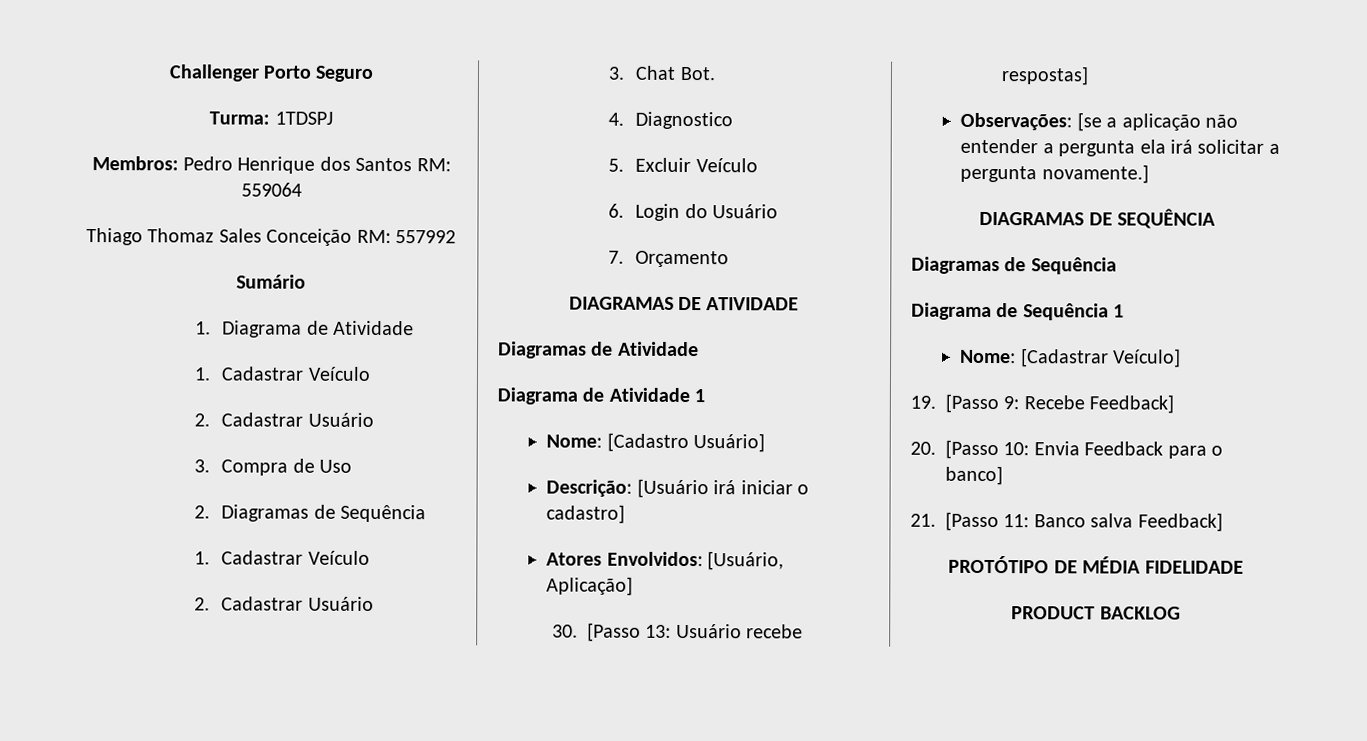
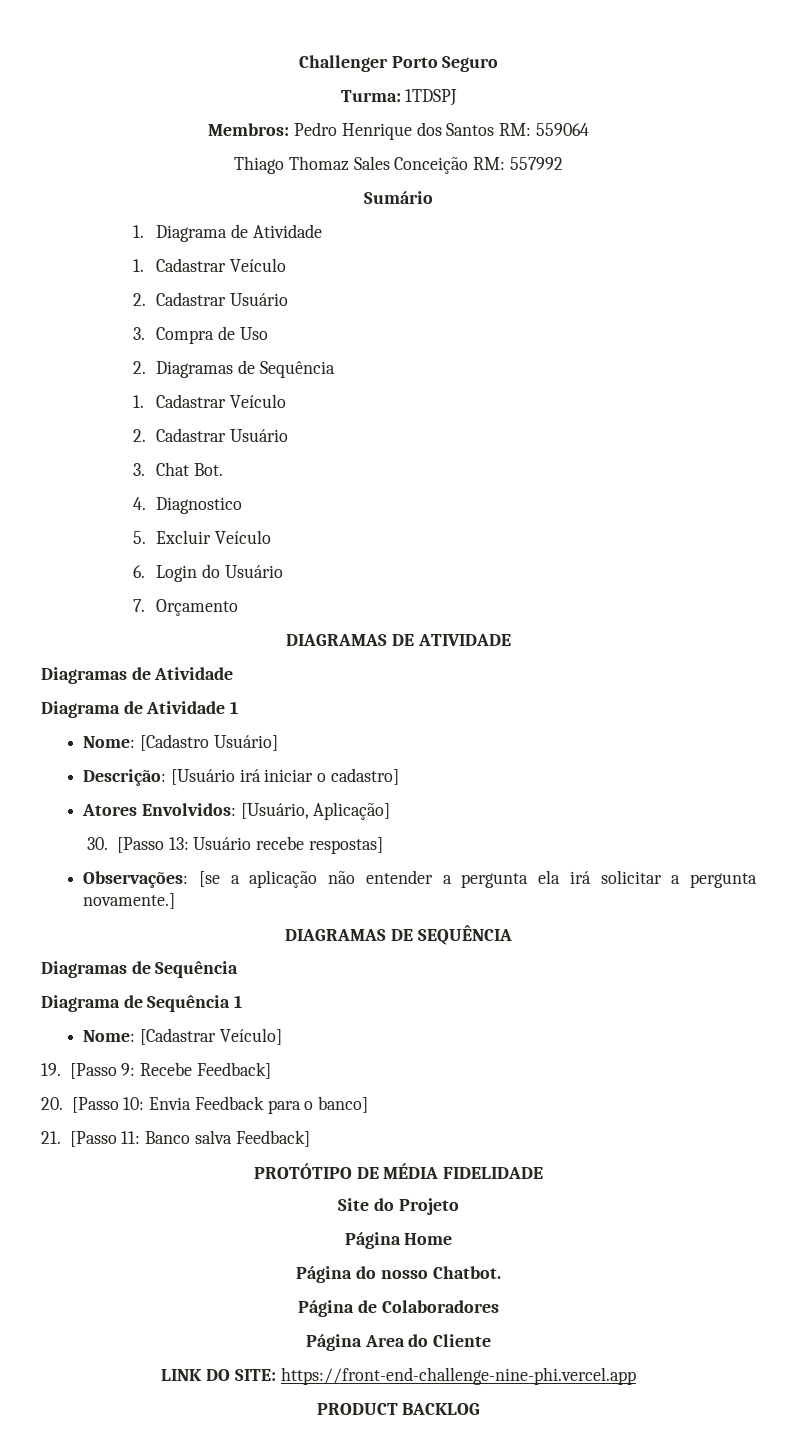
(1244, 567) none -> [338,1198,459,1215] [344,1232,453,1249] [296,1266,501,1283] [298,1300,499,1317] [305,1334,492,1351] [161,1367,636,1385] // Site do Projeto // Página Home // Página do nosso Chatbot. // Página de Colaboradores // Página Area do Cliente // LINK DO SITE: https://front-end-challenge-nine-phi.vercel.app

